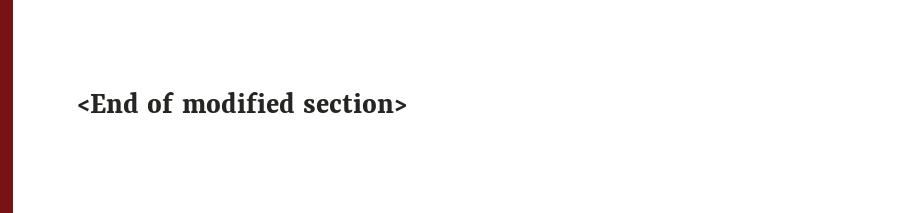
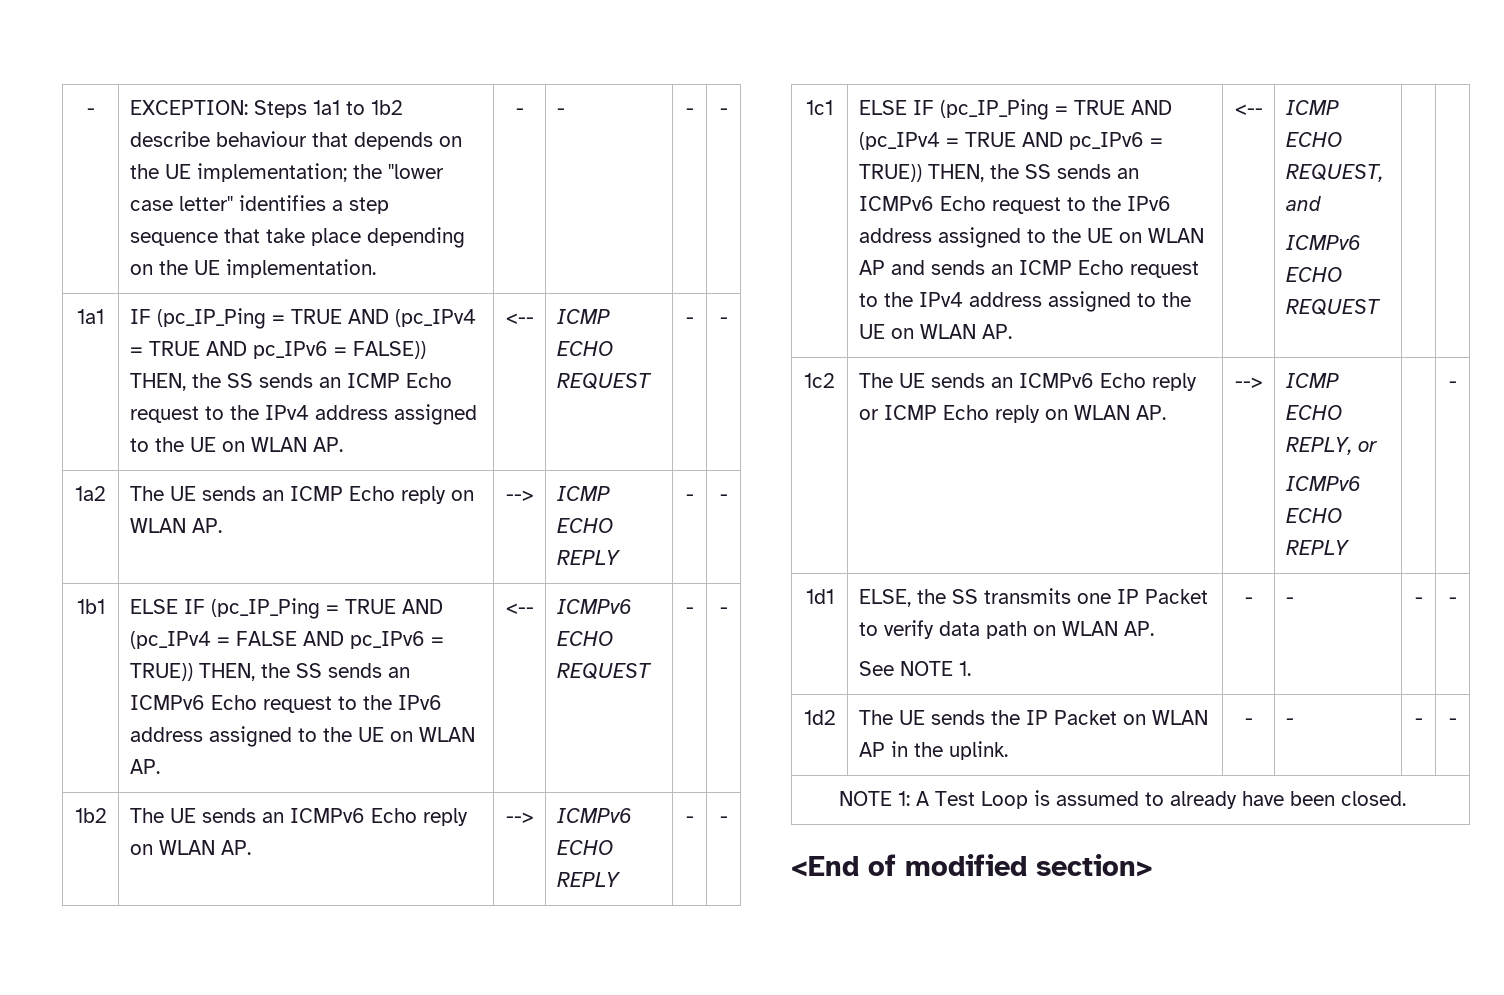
(77, 102) none -> [86,108,95,115] [129,100,403,118] [129,131,462,150] [129,163,444,182] [129,195,389,214] [129,227,465,248] [129,259,376,278] [515,108,524,115] [556,108,565,115] [685,108,694,115] [719,108,728,115] [77,309,104,324] [129,308,476,329] [129,341,426,359] [129,373,452,391] [129,404,477,425] [129,437,343,452] [505,313,534,324] [556,309,610,324] [556,341,613,356] [556,373,652,390] [685,317,694,324] [719,317,728,324] [75,486,106,501] [129,486,474,504] [129,518,222,533] [505,490,534,501] [556,486,610,501] [556,518,613,533] [556,550,621,565] [685,494,694,501] [719,494,728,501] [76,599,105,614] [129,598,443,619] [129,631,444,649] [129,663,410,681] [129,695,442,713] [129,726,475,747] [129,759,160,774] [505,603,534,614] [556,599,632,614] [556,631,613,646] [556,663,652,680] [685,607,694,614] [719,607,728,614] [74,808,107,823] [129,808,468,826] [129,840,251,855] [505,812,534,823] [556,808,632,823] [556,840,613,855] [556,872,621,887] [685,816,694,823] [719,816,728,823] [806,100,833,115] [858,99,1172,120] [858,132,1163,150] [858,164,1139,182] [858,196,1171,214] [858,227,1204,248] [858,260,1199,278] [858,291,1191,312] [858,324,1012,339] [1234,104,1263,115] [1285,100,1339,115] [1285,132,1342,147] [1285,164,1383,182] [1285,196,1321,211] [1285,235,1361,250] [1285,267,1342,282] [1285,299,1381,316] [804,373,835,388] [858,373,1197,391] [858,405,1166,423] [1234,377,1263,388] [1285,373,1339,388] [1285,405,1342,420] [1285,437,1378,455] [1285,476,1361,491] [1285,508,1342,523] [1285,540,1350,555] [1448,381,1457,388] [805,589,834,604] [858,588,1208,607] [858,620,1154,639] [858,661,971,676] [1244,597,1253,604] [1285,597,1294,604] [1414,597,1423,604] [1448,597,1457,604] [803,710,836,725] [858,710,1208,725] [858,741,1008,760] [1244,718,1253,725] [1285,718,1294,725] [1414,718,1423,725] [1448,718,1457,725] [839,790,1407,809] - | EXCEPTION: Steps 1a1 to 1b2 describe behaviour that depends on the UE implementation; the "lower case letter" identifies a step sequence that take place depending on the UE implementation. | - | - | - | - // 1a1 | IF (pc_IP_Ping = TRUE AND (pc_IPv4 = TRUE AND pc_IPv6 = FALSE)) THEN, the SS sends an ICMP Echo request to the IPv4 address assigned to the UE on WLAN AP. | <-- | ICMP ECHO REQUEST | - | - // 1a2 | The UE sends an ICMP Echo reply on WLAN AP. | --> | ICMP ECHO REPLY | - | - // 1b1 | ELSE IF (pc_IP_Ping = TRUE AND (pc_IPv4 = FALSE AND pc_IPv6 = TRUE)) THEN, the SS sends an ICMPv6 Echo request to the IPv6 address assigned to the UE on WLAN AP. | <-- | ICMPv6 ECHO REQUEST | - | - // 1b2 | The UE sends an ICMPv6 Echo reply on WLAN AP. | --> | ICMPv6 ECHO REPLY | - | - // 1c1 | ELSE IF (pc_IP_Ping = TRUE AND (pc_IPv4 = TRUE AND pc_IPv6 = TRUE)) THEN, the SS sends an ICMPv6 Echo request to the IPv6 address assigned to the UE on WLAN AP and sends an ICMP Echo request to the IPv4 address assigned to the UE on WLAN AP. | <-- | ICMP ECHO REQUEST, and // ICMPv6 ECHO REQUEST | | // 1c2 | The UE sends an ICMPv6 Echo reply or ICMP Echo reply on WLAN AP. | --> | ICMP ECHO REPLY, or // ICMPv6 ECHO REPLY | | - // 1d1 | ELSE, the SS transmits one IP Packet to verify data path on WLAN AP. // See NOTE 1. | - | - | - | - // 1d2 | The UE sends the IP Packet on WLAN AP in the uplink. | - | - | - | - // NOTE 1: A Test Loop is assumed to already have been closed. //

